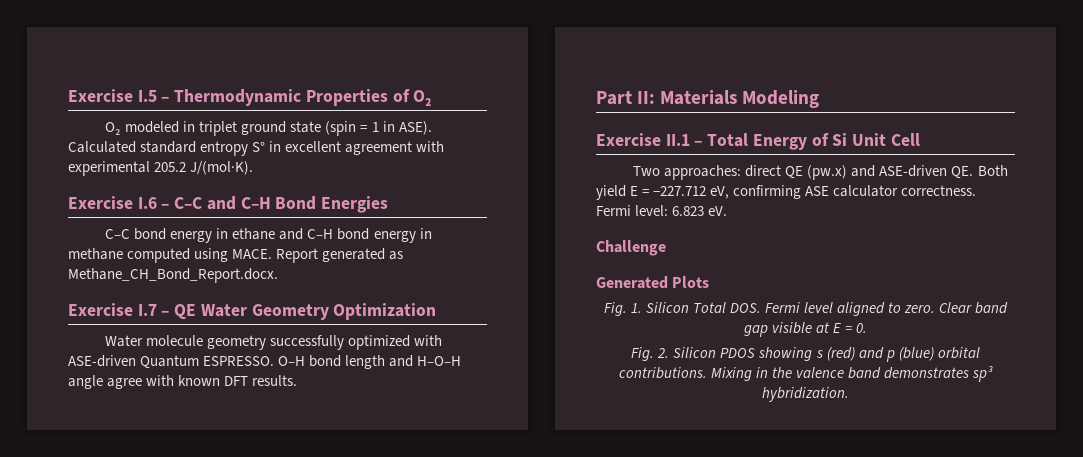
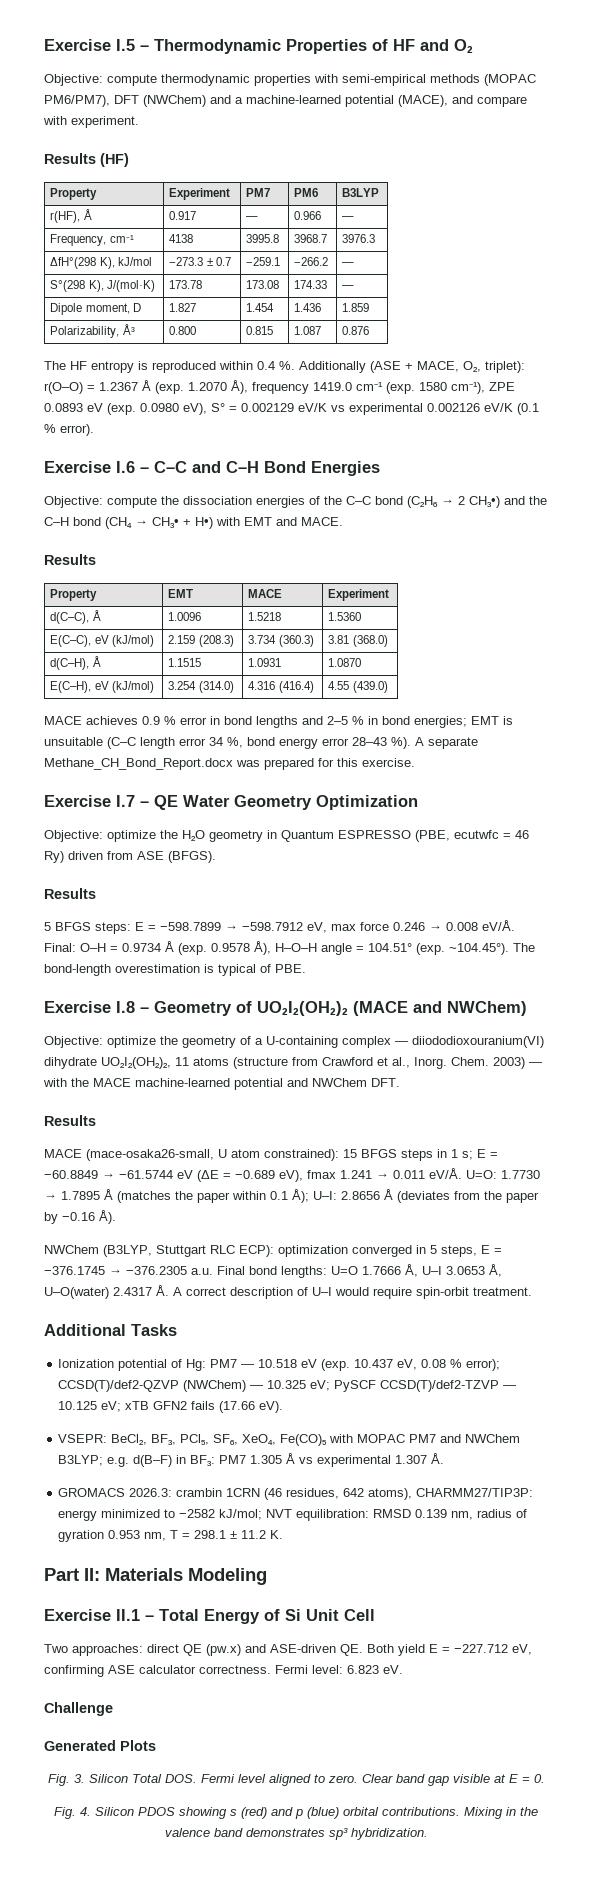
(410, 95) none -> [393,39,449,51] HF and
[105,121,432,136] [68,141,445,156] [68,161,254,176] O₂ modeled in triplet ground state (spin = 1 in ASE). Calculated standard entropy S° in excellent agreement with experimental 205.2 J/(mol·K). -> [44,74,536,86] [44,95,527,107] [43,116,139,128] [44,153,129,167] [50,188,98,200] [169,188,231,200] [246,188,271,197] [294,188,319,197] [342,188,380,197] [50,209,92,223] [169,211,197,220] [246,216,259,220] [294,211,322,220] [342,216,355,220] [50,234,134,246] [169,234,194,243] [246,234,280,243] [294,234,328,243] [342,234,376,243] [50,257,152,269] [169,257,231,266] [246,257,281,266] [294,257,329,266] [342,262,355,266] [50,280,155,292] [169,280,203,289] [246,280,280,289] [294,280,328,289] [342,285,355,289] [50,303,141,315] [169,303,197,312] [246,303,275,312] [294,303,322,312] [342,303,370,312] [50,324,135,338] [169,326,197,335] [246,326,274,335] [294,326,322,335] [342,326,370,335] [44,361,525,373] [44,380,515,394] [44,403,539,415] [44,424,94,436] Objective: compute thermodynamic properties with semi-empirical methods (MOPAC PM6/PM7), DFT (NWChem) and a machine-learned potential (MACE), and compare with experiment. // Results (HF) // Property | Experiment | PM7 | PM6 | B3LYP // r(HF), Å | 0.917 | — | 0.966 | — // Frequency, cm⁻¹ | 4138 | 3995.8 | 3968.7 | 3976.3 // ΔfH°(298 K), kJ/mol | −273.3 ± 0.7 | −259.1 | −266.2 | — // S°(298 K), J/(mol·K) | 173.78 | 173.08 | 174.33 | — // Dipole moment, D | 1.827 | 1.454 | 1.436 | 1.859 // Polarizability, Å³ | 0.800 | 0.815 | 1.087 | 0.876 // The HF entropy is reproduced within 0.4 %. Additionally (ASE + MACE, O₂, triplet): r(O–O) = 1.2367 Å (exp. 1.2070 Å), frequency 1419.0 cm⁻¹ (exp. 1580 cm⁻¹), ZPE 0.0893 eV (exp. 0.0980 eV), S° = 0.002129 eV/K vs experimental 0.002126 eV/K (0.1 % error).
[105,228,432,243] [68,248,404,263] [68,268,278,283] C–C bond energy in ethane and C–H bond energy in methane computed using MACE. Report generated as Methane_CH_Bond_Report.docx. -> [44,496,547,508] [44,517,343,529] [44,554,96,565] [50,589,98,601] [168,589,194,598] [248,589,283,598] [328,589,390,601] [50,610,101,624] [168,612,202,621] [248,612,282,621] [328,612,362,621] [50,635,154,647] [168,635,234,647] [248,635,314,647] [328,635,388,647] [50,656,101,670] [168,658,202,667] [248,658,282,667] [328,658,362,667] [50,681,154,693] [168,681,234,693] [248,681,314,693] [328,681,388,693] [44,716,513,728] [44,737,478,749] [44,758,415,770] Objective: compute the dissociation energies of the C–C bond (C₂H₆ → 2 CH₃•) and the C–H bond (CH₄ → CH₃• + H•) with EMT and MACE. // Results // Property | EMT | MACE | Experiment // d(C–C), Å | 1.0096 | 1.5218 | 1.5360 // E(C–C), eV (kJ/mol) | 2.159 (208.3) | 3.734 (360.3) | 3.81 (368.0) // d(C–H), Å | 1.1515 | 1.0931 | 1.0870 // E(C–H), eV (kJ/mol) | 3.254 (314.0) | 4.316 (416.4) | 4.55 (439.0) // MACE achieves 0.9 % error in bond lengths and 2–5 % in bond energies; EMT is unsuitable (C–C length error 34 %, bond energy error 28–43 %). A separate Methane_CH_Bond_Report.docx was prepared for this exercise.
[105,335,443,350] [68,355,462,369] [68,375,298,389] Water molecule geometry successfully optimized with ASE-driven Quantum ESPRESSO. O–H bond length and H–O–H angle agree with known DFT results. -> [44,830,529,842] [44,851,216,863] [44,888,96,899] [44,920,515,934] [44,941,535,955] [44,964,306,976] [44,1001,527,1016] [44,1036,544,1048] [44,1057,542,1069] [43,1078,400,1090] [44,1115,96,1126] [44,1149,498,1161] [44,1168,540,1182] [44,1189,539,1203] [44,1210,116,1224] [44,1245,502,1257] [44,1264,502,1278] [44,1285,532,1299] [44,1324,177,1336] [58,1359,501,1371] [58,1380,517,1392] [58,1401,284,1413] [58,1434,521,1446] [58,1453,445,1467] [58,1488,534,1500] [58,1509,528,1521] [58,1530,284,1542] Objective: optimize the H₂O geometry in Quantum ESPRESSO (PBE, ecutwfc = 46 Ry) driven from ASE (BFGS). // Results // 5 BFGS steps: E = −598.7899 → −598.7912 eV, max force 0.246 → 0.008 eV/Å. Final: O–H = 0.9734 Å (exp. 0.9578 Å), H–O–H angle = 104.51° (exp. ~104.45°). The bond-length overestimation is typical of PBE. // Exercise I.8 – Geometry of UO₂I₂(OH₂)₂ (MACE and NWChem) // Objective: optimize the geometry of a U-containing complex — diiododioxouranium(VI) dihydrate UO₂I₂(OH₂)₂, 11 atoms (structure from Crawford et al., Inorg. Chem. 2003) — with the MACE machine-learned potential and NWChem DFT. // Results // MACE (mace-osaka26-small, U atom constrained): 15 BFGS steps in 1 s; E = −60.8849 → −61.5744 eV (ΔE = −0.689 eV), fmax 1.241 → 0.011 eV/Å. U=O: 1.7730 → 1.7895 Å (matches the paper within 0.1 Å); U–I: 2.8656 Å (deviates from the paper by −0.16 Å). // NWChem (B3LYP, Stuttgart RLC ECP): optimization converged in 5 steps, E = −376.1745 → −376.2305 a.u. Final bond lengths: U=O 1.7666 Å, U–I 3.0653 Å, U–O(water) 2.4317 Å. A correct description of U–I would require spin-orbit treatment. // Additional Tasks // Ionization potential of Hg: PM7 — 10.518 eV (exp. 10.437 eV, 0.08 % error); CCSD(T)/def2-QZVP (NWChem) — 10.325 eV; PySCF CCSD(T)/def2-TZVP — 10.125 eV; xTB GFN2 fails (17.66 eV). // VSEPR: BeCl₂, BF₃, PCl₅, SF₆, XeO₄, Fe(CO)₅ with MOPAC PM7 and NWChem B3LYP; e.g. d(B–F) in BF₃: PM7 1.305 Å vs experimental 1.307 Å. // GROMACS 2026.3: crambin 1CRN (46 residues, 642 atoms), CHARMM27/TIP3P: energy minimized to −2582 kJ/mol; NVT equilibration: RMSD 0.139 nm, radius of gyration 0.953 nm, T = 298.1 ± 11.2 K.
[630,303,642,313] 1. -> [73,1774,85,1783] 3.
[657,348,670,358] 2. -> [80,1807,91,1816] 4.

